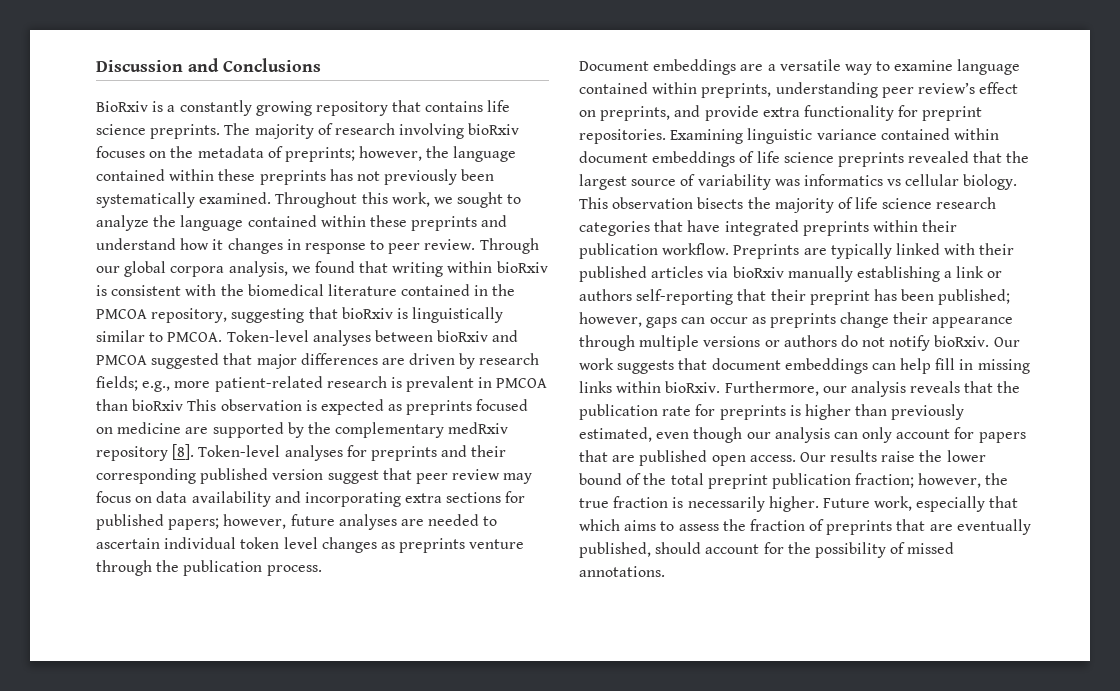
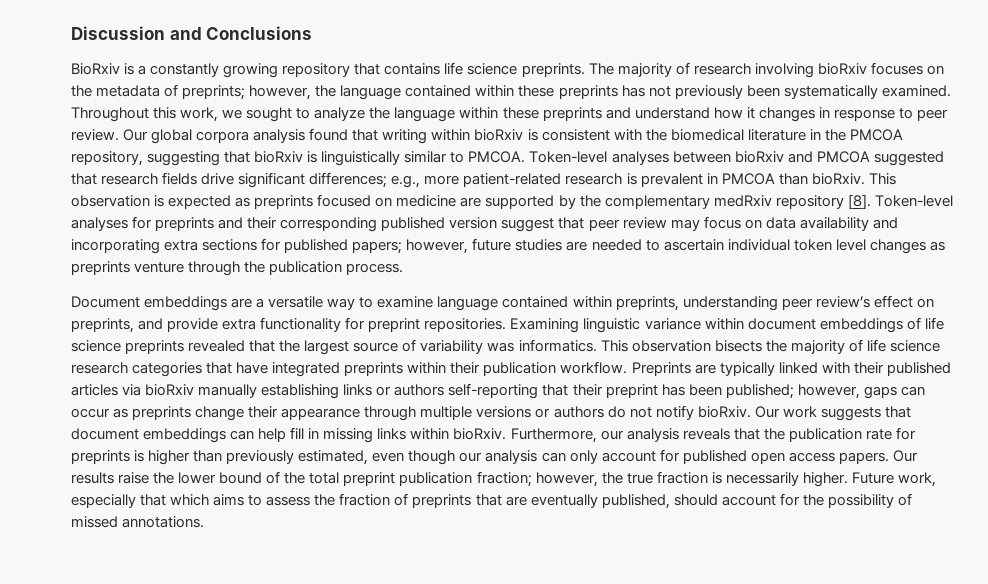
[247,215,317,227] contained -> (456, 114) none
[479,238,539,254] [96,261,311,277] Through our global corpora analysis, we -> [123,129,306,144] Our global corpora analysis
[401,284,471,296] contained -> (806, 135) none
[256,353,540,369] [96,376,138,391] major differences are driven by research fields; -> [101,172,388,188] research fields drive significant differences;
[132,399,184,411] bioRxiv -> [811,173,865,185] bioRxiv.
[338,514,397,530] analyses -> [515,239,563,251] studies
[880,128,950,140] contained -> (701, 324) none
[803,174,1018,190] informatics vs cellular biology. -> [518,339,597,352] informatics.
[944,266,985,278] a link -> [343,384,373,396] links
[978,432,1026,443] [579,450,796,466] papers that are published open access. -> [682,450,889,464] published open access papers.

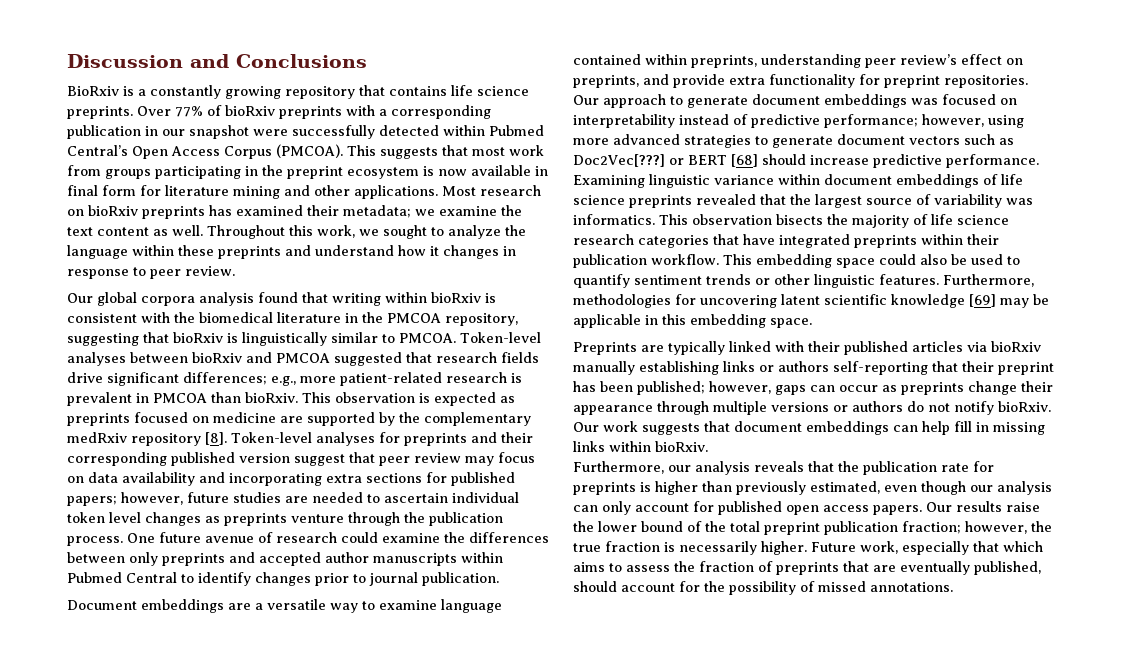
[588,62,944,78] [71,84,951,100] The majority of research involving bioRxiv focuses on the metadata of preprints; however, the language contained within these preprints has not previously been systematically examined. -> [137,105,491,119] [67,125,544,139] [67,144,544,159] [67,165,548,179] [67,185,541,199] [67,205,522,219] [67,225,203,236] Over 77% of bioRxiv preprints with a corresponding publication in our snapshot were successfully detected within Pubmed Central’s Open Access Corpus (PMCOA). This suggests that most work from groups participating in the preprint ecosystem is now available in final form for literature mining and other applications. Most research on bioRxiv preprints has examined their metadata; we examine the text content as well.
(119, 135) none -> (235, 271) //
(404, 269) none -> [127,532,549,543] [67,552,503,566] [67,572,499,586] One future avenue of research could examine the differences between only preprints and accepted author manuscripts within Pubmed Central to identify changes prior to journal publication.
(507, 325) none -> [573,94,1017,108] [573,114,1024,128] [573,134,1014,148] [573,154,1039,168] Our approach to generate document embeddings was focused on interpretability instead of predictive performance; however, using more advanced strategies to generate document vectors such as Doc2Vec[???] or BERT [68] should increase predictive performance.
(628, 367) none -> [723,254,1020,268] [573,274,1034,288] [573,294,1049,308] [573,314,812,328] This embedding space could also be used to quantify sentiment trends or other linguistic features. Furthermore, methodologies for uncovering latent scientific knowledge [69] may be applicable in this embedding space. //
(507, 434) none -> (708, 446) //

